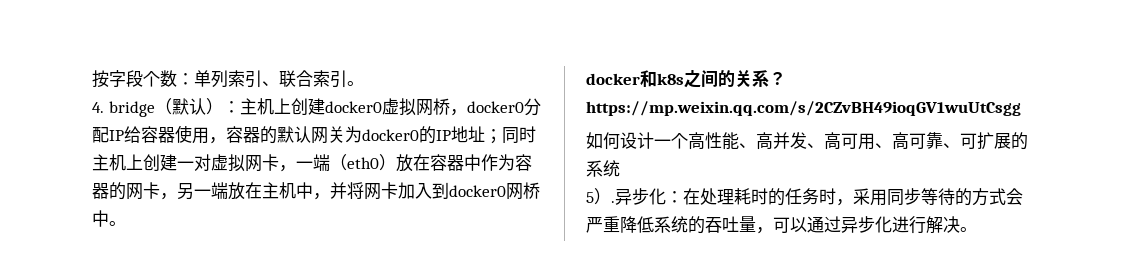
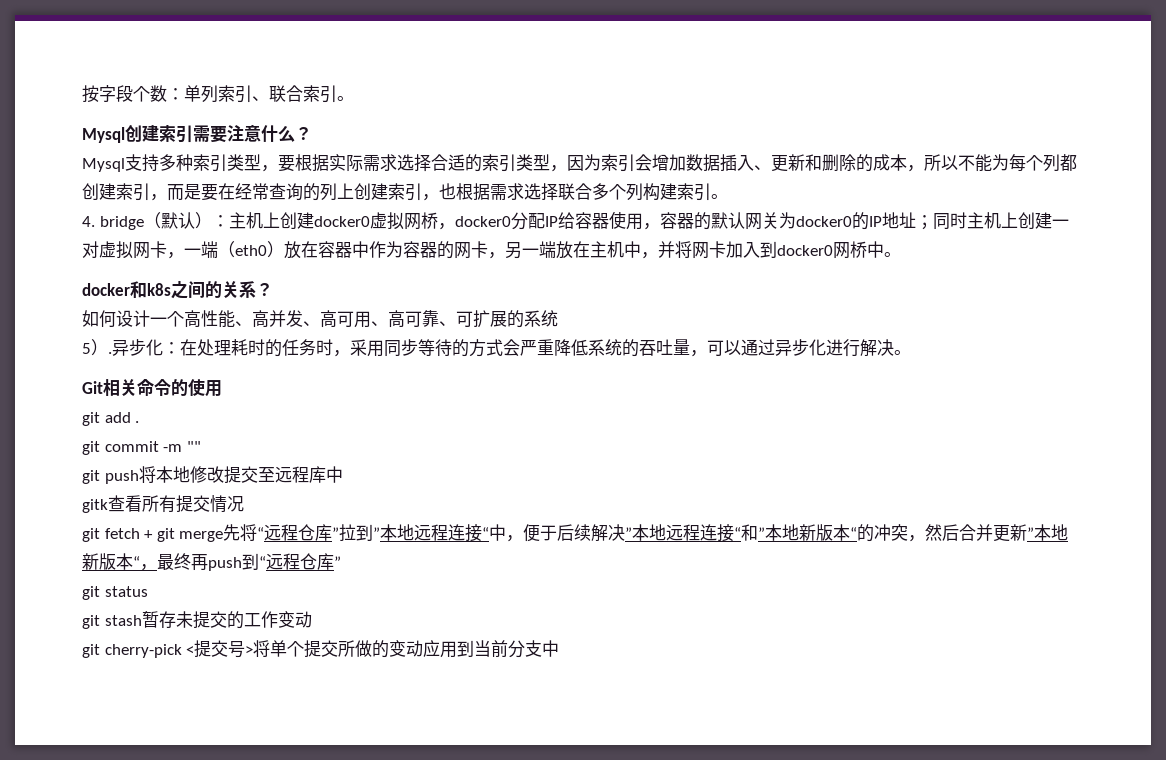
(364, 83) none -> [82,125,312,143] [82,154,1077,172] [82,183,728,201] // Mysql创建索引需要注意什么？ // Mysql支持多种索引类型，要根据实际需求选择合适的索引类型，因为索引会增加数据插入、更新和删除的成本，所以不能为每个列都创建索引，而是要在经常查询的列上创建索引，也根据需求选择联合多个列构建索引。
[586,101,1021,116] https://mp.weixin.qq.com/s/2CZvBH49ioqGV1wuUtCsgg -> (273, 289) none
(977, 229) none -> [82,379,222,397] [82,412,140,426] [82,441,201,455] [82,466,343,484] [82,495,244,513] [82,524,1069,542] [82,553,341,571] [82,586,148,600] [82,611,312,629] [82,640,560,658] // Git相关命令的使用 // git add . // git commit -m "" // git push将本地修改提交至远程库中 // gitk查看所有提交情况 // git fetch + git merge先将“远程仓库”拉到”本地远程连接“中，便于后续解决”本地远程连接“和”本地新版本“的冲突，然后合并更新”本地新版本“，最终再push到“远程仓库” // git status // git stash暂存未提交的工作变动 // git cherry-pick <提交号>将单个提交所做的变动应用到当前分支中

